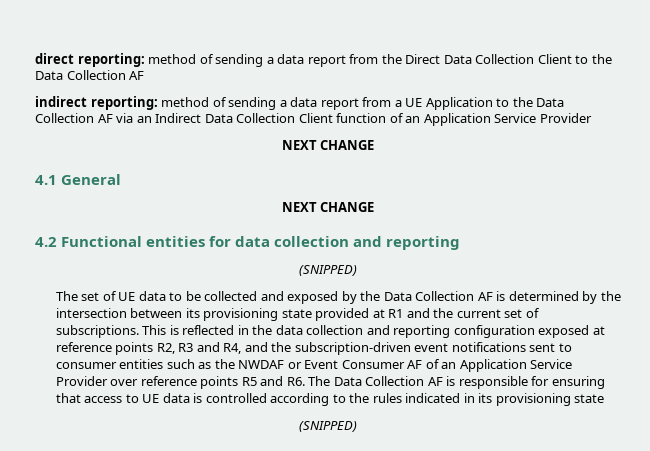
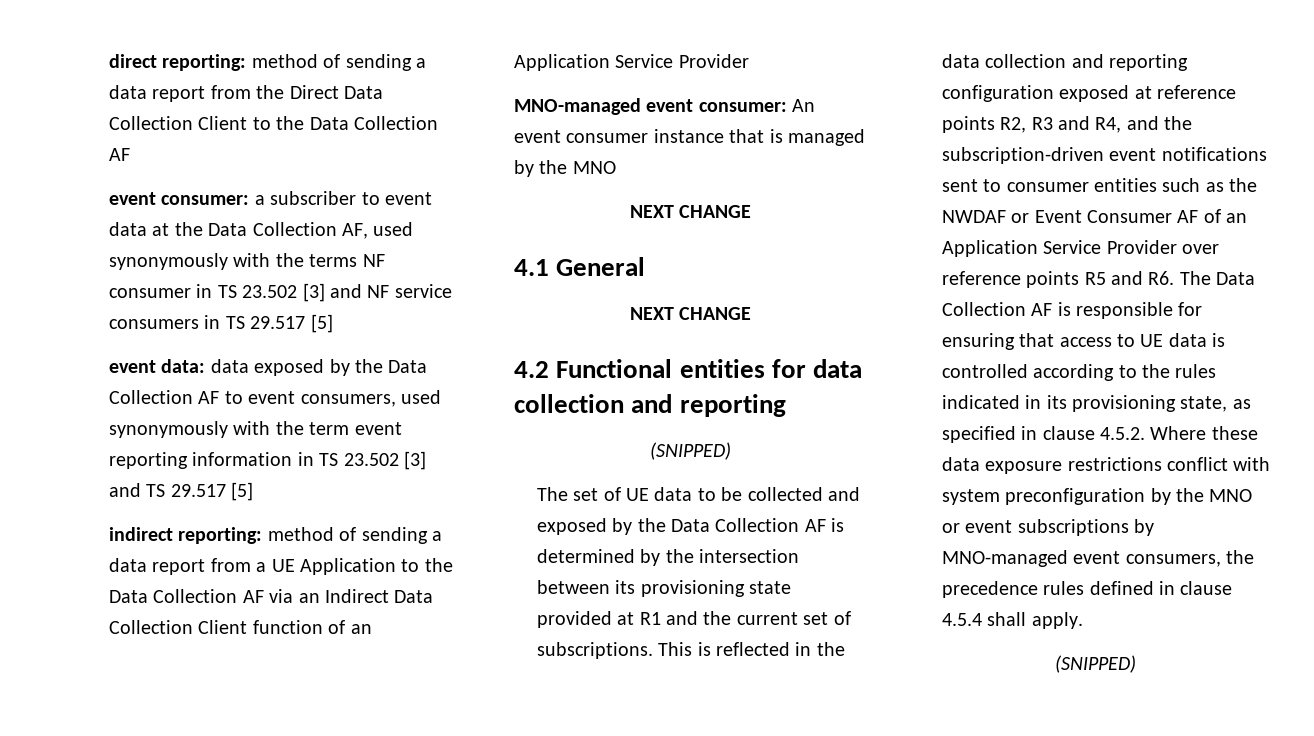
(145, 75) none -> [109,191,432,205] [109,222,414,239] [109,253,385,270] [109,283,452,302] [109,314,333,333] [109,359,428,376] [109,390,441,407] [109,421,402,438] [109,451,426,470] [109,482,254,501] // event consumer: a subscriber to event data at the Data Collection AF, used synonymously with the terms NF consumer in TS 23.502 [3] and NF service consumers in TS 29.517 [5] // event data: data exposed by the Data Collection AF to event consumers, used synonymously with the term event reporting information in TS 23.502 [3] and TS 29.517 [5]
(592, 118) none -> [514,98,816,115] [514,129,865,146] [514,160,616,177] // MNO-managed event consumer: An event consumer instance that is managed by the MNO
[574,394,605,403] state -> [1180,396,1251,412] [941,426,1258,443] [941,457,1271,474] [941,488,1253,505] [941,519,1154,536] [941,550,1254,567] [941,581,1233,598] [941,612,1083,629] state, as specified in clause 4.5.2. Where these data exposure restrictions conflict with system preconfiguration by the MNO or event subscriptions by MNO-managed event consumers, the precedence rules defined in clause 4.5.4 shall apply.

